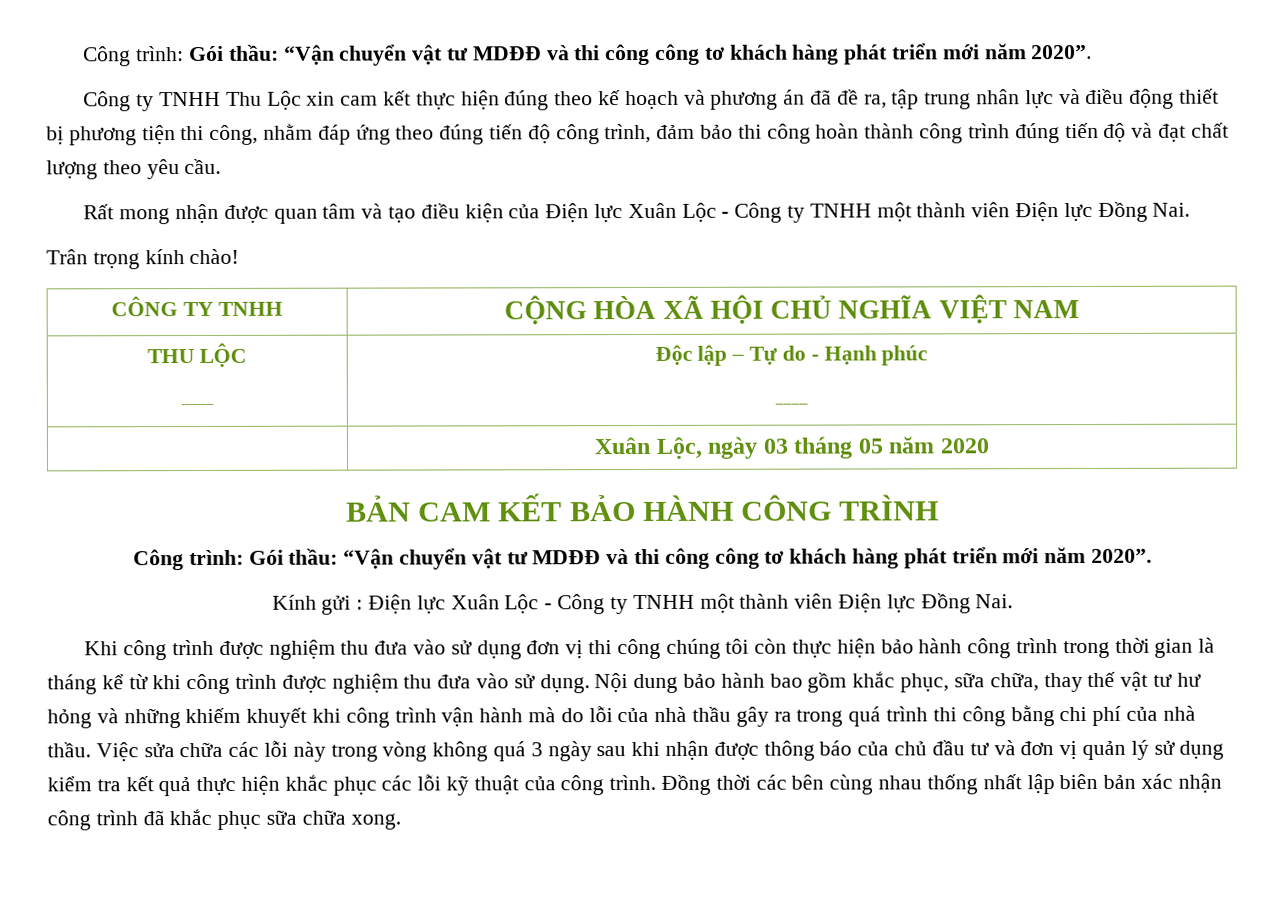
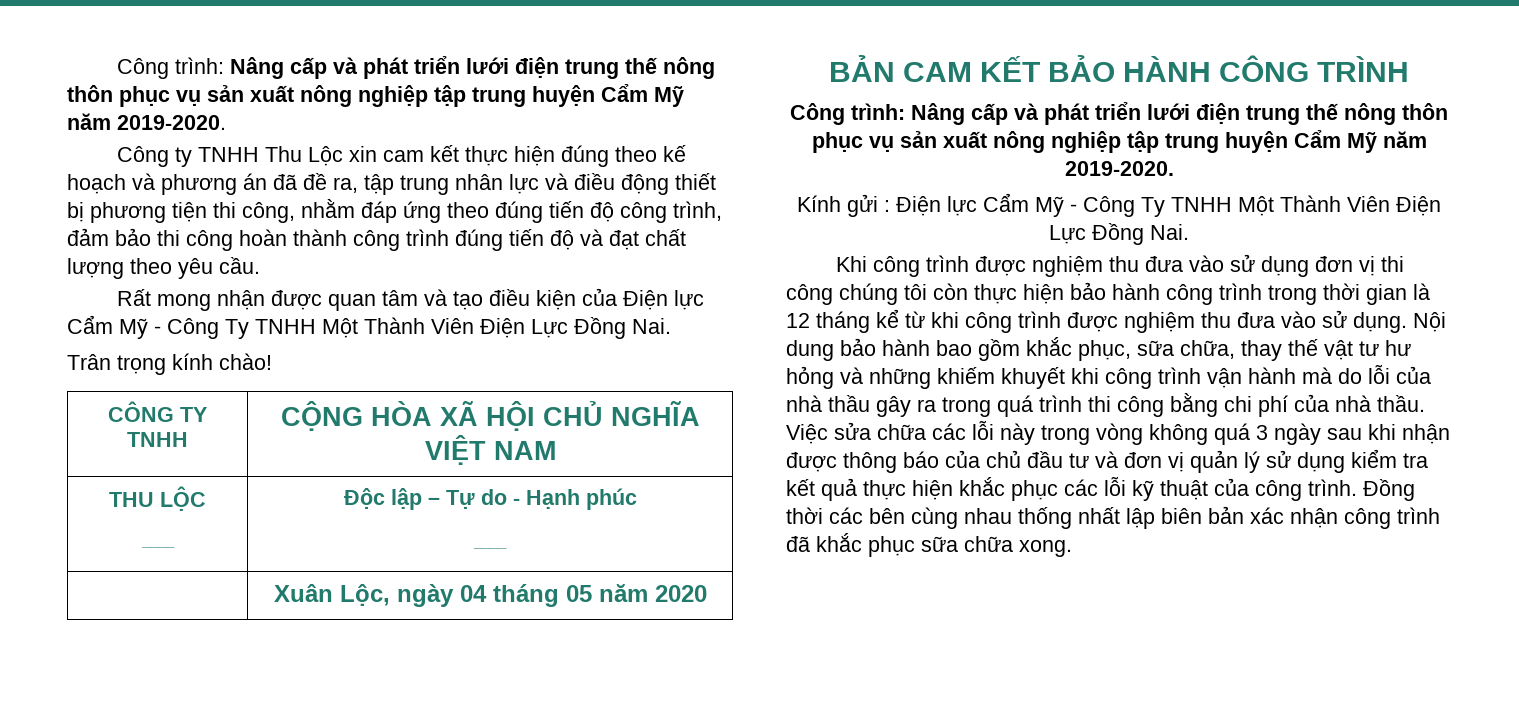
[83,43,1093,67] Công trình: Gói thầu: “Vận chuyển vật tư MDĐĐ và thi công công tơ khách hàng phát triển mới năm 2020”. -> [116,56,715,79] [67,84,684,107] [67,113,226,130] Công trình: Nâng cấp và phát triển lưới điện trung thế nông thôn phục vụ sản xuất nông nghiệp tập trung huyện Cẩm Mỹ năm 2019-2020.
[627,202,1093,223] Xuân Lộc - Công ty TNHH một thành viên Điện lực -> [67,315,568,339] Cẩm Mỹ - Công Ty TNHH Một Thành Viên Điện Lực
[762,438,788,454] 03 -> [459,585,487,602] 04
[248,546,1153,570] Gói thầu: “Vận chuyển vật tư MDĐĐ và thi công công tơ khách hàng phát triển mới năm 2020”. -> [911,102,1448,125] [811,130,1427,153] [1064,161,1174,176] Nâng cấp và phát triển lưới điện trung thế nông thôn phục vụ sản xuất nông nghiệp tập trung huyện Cẩm Mỹ năm 2019-2020.
[450,593,916,615] Xuân Lộc - Công ty TNHH một thành viên Điện lực -> [983,193,1441,217] [1049,225,1086,244] Cẩm Mỹ - Công Ty TNHH Một Thành Viên Điện Lực
(1216, 645) none -> [786,313,810,328] 12

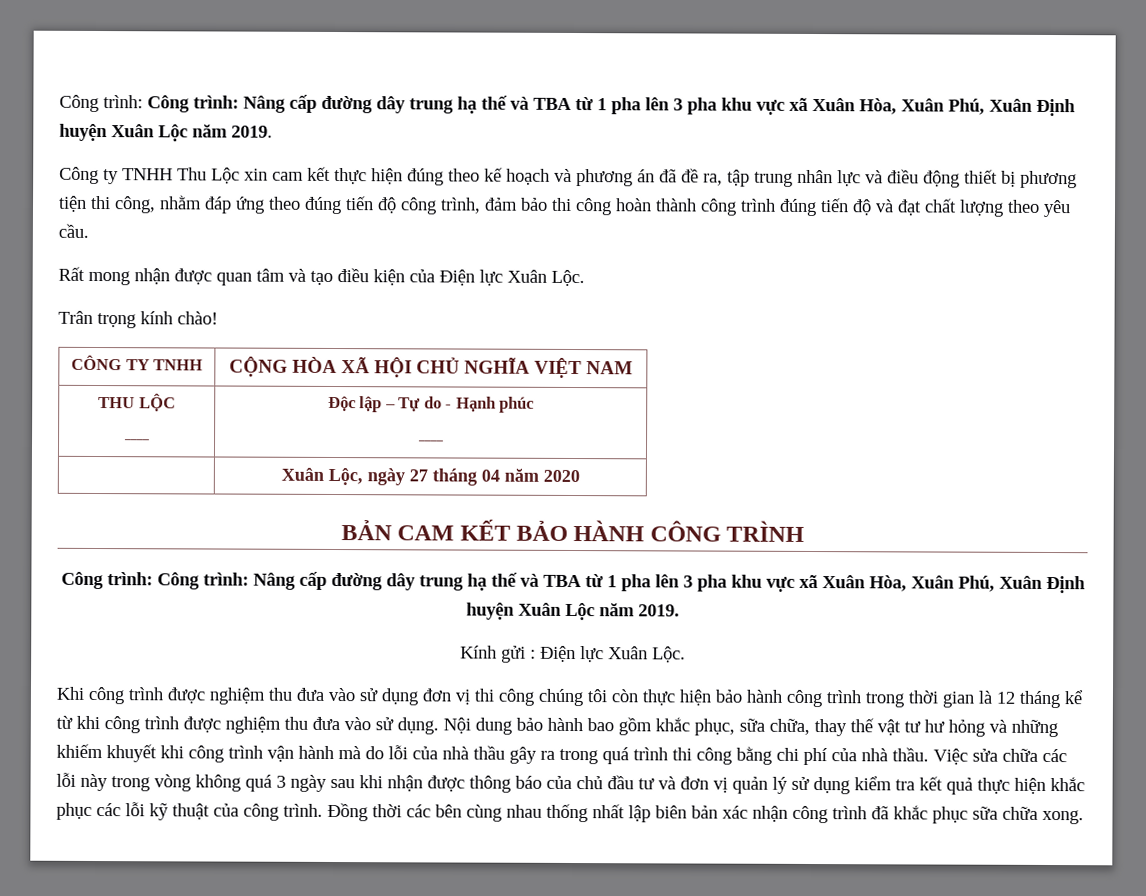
[116,56,715,79] [67,84,684,107] [67,113,226,130] Công trình: Nâng cấp và phát triển lưới điện trung thế nông thôn phục vụ sản xuất nông nghiệp tập trung huyện Cẩm Mỹ năm 2019-2020. -> [59,94,1076,117] [59,123,273,142] Công trình: Công trình: Nâng cấp đường dây trung hạ thế và TBA từ 1 pha lên 3 pha khu vực xã Xuân Hòa, Xuân Phú, Xuân Định huyện Xuân Lộc năm 2019.
[67,315,671,339] Cẩm Mỹ - Công Ty TNHH Một Thành Viên Điện Lực Đồng Nai. -> [507,269,585,287] Xuân Lộc.
[459,584,592,607] 04 tháng 05 -> [408,468,500,486] 27 tháng 04
[911,102,1448,125] [811,130,1427,153] [1064,161,1174,176] Nâng cấp và phát triển lưới điện trung thế nông thôn phục vụ sản xuất nông nghiệp tập trung huyện Cẩm Mỹ năm 2019-2020. -> [156,571,1086,594] [465,602,680,621] Công trình: Nâng cấp đường dây trung hạ thế và TBA từ 1 pha lên 3 pha khu vực xã Xuân Hòa, Xuân Phú, Xuân Định huyện Xuân Lộc năm 2019.
[983,193,1441,217] [1049,223,1189,245] Cẩm Mỹ - Công Ty TNHH Một Thành Viên Điện Lực Đồng Nai. -> [607,646,686,663] Xuân Lộc.

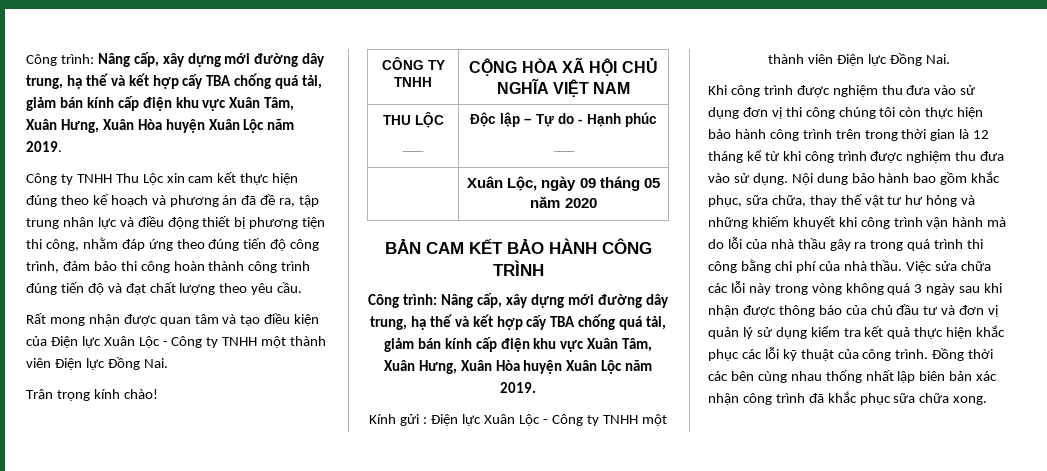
[59,94,1076,117] Công trình: Công trình: Nâng cấp đường dây trung hạ thế và TBA từ 1 pha lên 3 pha khu vực xã Xuân Hòa, Xuân Phú, Xuân Định -> [26,52,326,67] [26,73,323,89] [26,96,295,111] [26,119,162,133] Công trình: Nâng cấp, xây dựng mới đường dây trung, hạ thế và kết hợp cấy TBA chống quá tải, giảm bán kính cấp điện khu vực Xuân Tâm, Xuân Hưng, Xuân Hòa
[551,269,585,287] Lộc. -> [138,336,327,348] [26,357,168,370] Lộc - Công ty TNHH một thành viên Điện lực Đồng Nai.
[408,468,500,486] 27 tháng 04 -> [579,176,660,191] 09 tháng 05
[156,571,1086,594] Công trình: Nâng cấp đường dây trung hạ thế và TBA từ 1 pha lên 3 pha khu vực xã Xuân Hòa, Xuân Phú, Xuân Định -> [441,293,669,308] [369,314,667,330] [383,337,653,352] [383,360,520,374] Nâng cấp, xây dựng mới đường dây trung, hạ thế và kết hợp cấy TBA chống quá tải, giảm bán kính cấp điện khu vực Xuân Tâm, Xuân Hưng, Xuân Hòa
[651,646,686,663] Lộc. -> [518,414,667,426] [768,53,950,66] Lộc - Công ty TNHH một thành viên Điện lực Đồng Nai.
(861, 697) none -> [835,129,861,139] trên

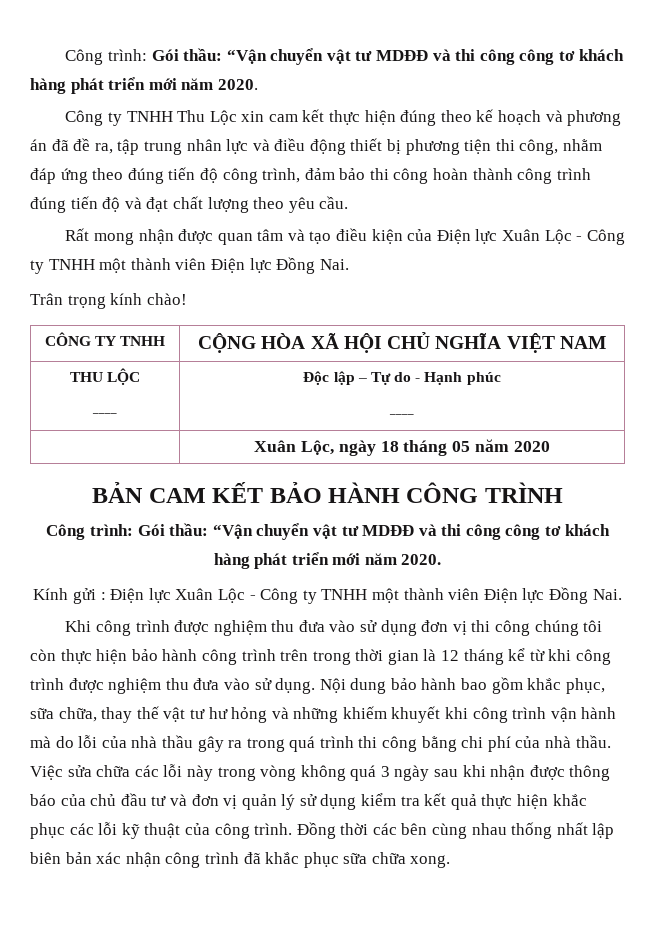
[26,52,326,67] [26,73,323,89] [26,96,295,111] [26,119,295,133] [26,141,62,152] Công trình: Nâng cấp, xây dựng mới đường dây trung, hạ thế và kết hợp cấy TBA chống quá tải, giảm bán kính cấp điện khu vực Xuân Tâm, Xuân Hưng, Xuân Hòa huyện Xuân Lộc năm 2019. -> [65,48,624,65] [30,77,258,94] Công trình: Gói thầu: “Vận chuyển vật tư MDĐĐ và thi công công tơ khách hàng phát triển mới năm 2020.
[579,178,596,188] 09 -> [380,441,399,452] 18
[441,293,669,308] [369,314,667,330] [383,337,653,352] [383,360,653,374] [500,382,536,393] Nâng cấp, xây dựng mới đường dây trung, hạ thế và kết hợp cấy TBA chống quá tải, giảm bán kính cấp điện khu vực Xuân Tâm, Xuân Hưng, Xuân Hòa huyện Xuân Lộc năm 2019. -> [137,523,610,540] [213,552,442,569] Gói thầu: “Vận chuyển vật tư MDĐĐ và thi công công tơ khách hàng phát triển mới năm 2020.

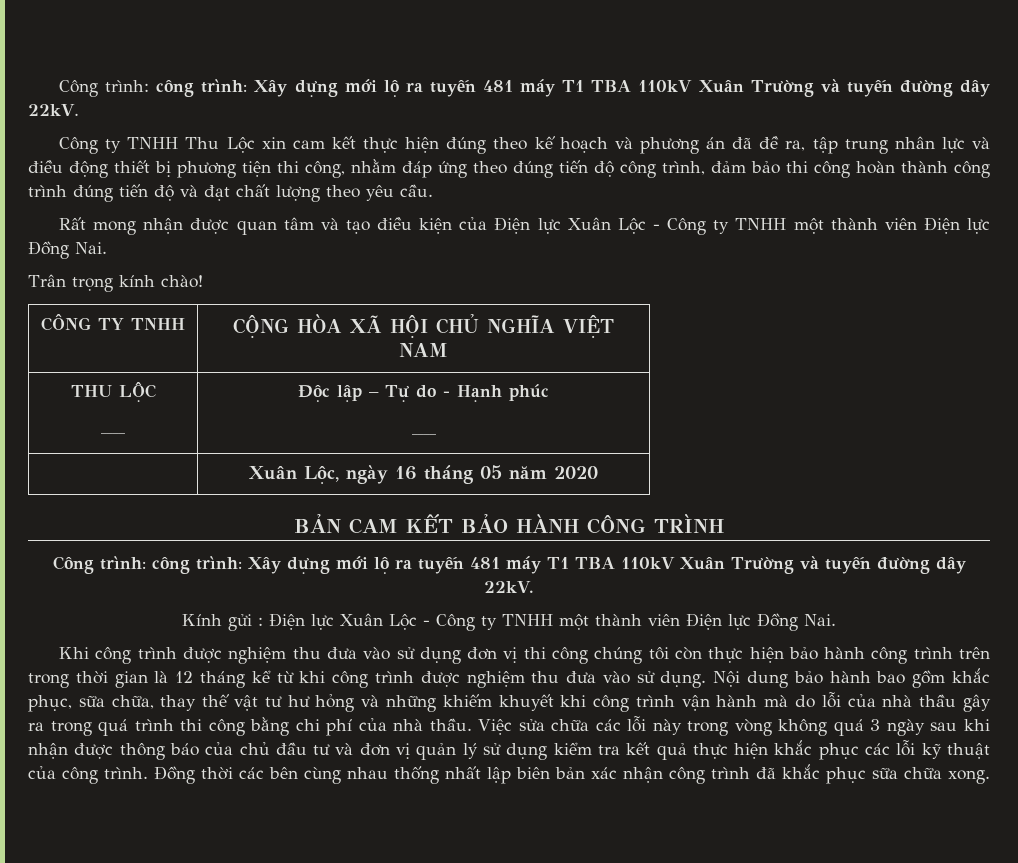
[65,48,624,65] [30,77,258,94] Công trình: Gói thầu: “Vận chuyển vật tư MDĐĐ và thi công công tơ khách hàng phát triển mới năm 2020. -> [59,79,990,97] [28,104,79,116] Công trình: công trình: Xây dựng mới lộ ra tuyến 481 máy T1 TBA 110kV Xuân Trường và tuyến đường dây 22kV.
[380,441,399,452] 18 -> [395,466,417,480] 16
[137,523,610,540] [213,552,442,569] Gói thầu: “Vận chuyển vật tư MDĐĐ và thi công công tơ khách hàng phát triển mới năm 2020. -> [151,556,966,574] [483,581,535,593] công trình: Xây dựng mới lộ ra tuyến 481 máy T1 TBA 110kV Xuân Trường và tuyến đường dây 22kV.

